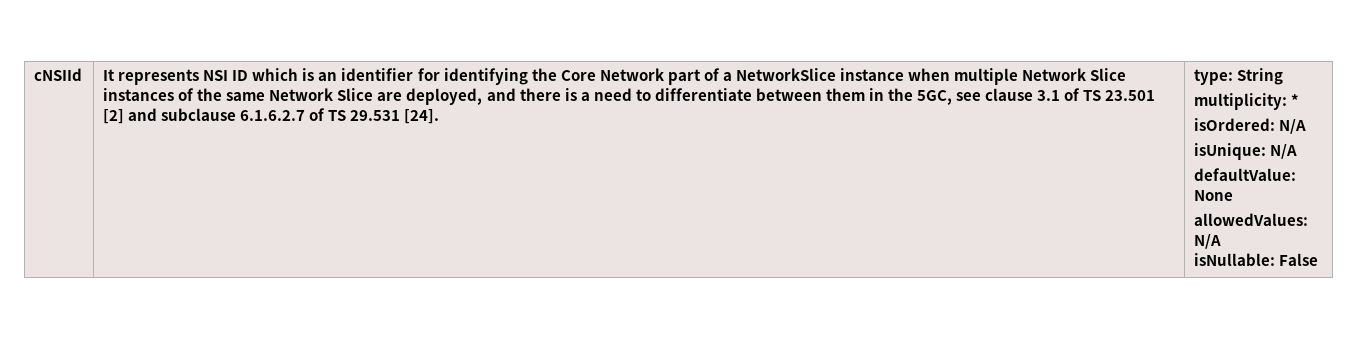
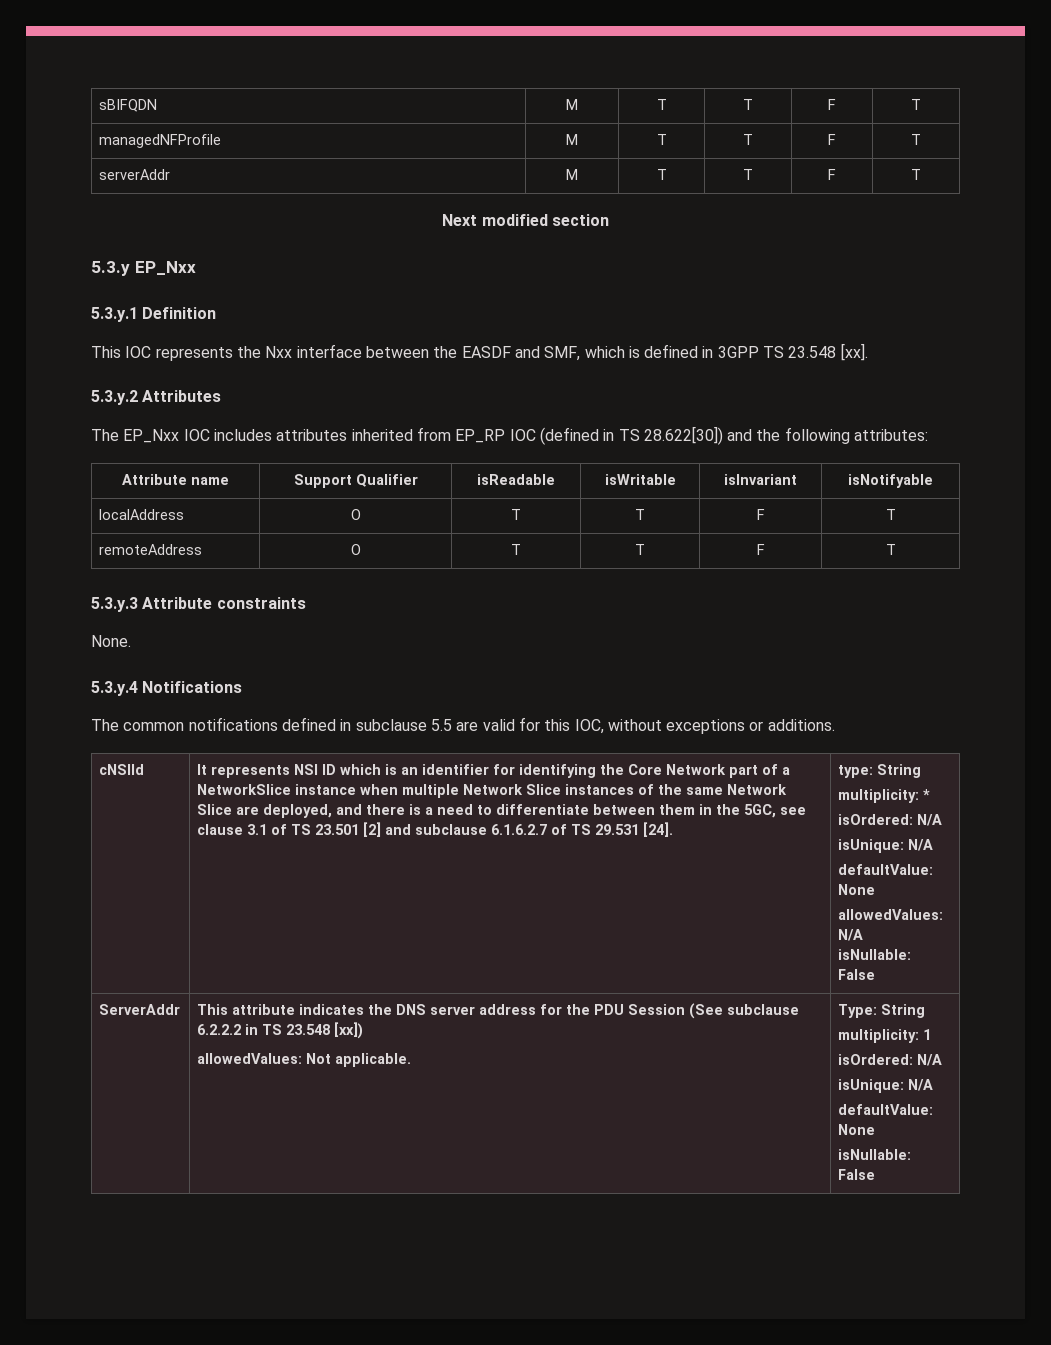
(34, 74) none -> [99,99,158,112] [566,99,578,110] [656,99,667,110] [743,99,753,110] [828,99,836,110] [911,99,921,110] [99,134,222,148] [566,134,578,145] [656,134,667,145] [743,134,753,145] [828,134,836,145] [911,134,921,145] [99,169,171,180] [566,169,578,180] [656,169,667,180] [743,169,753,180] [828,169,836,180] [911,169,921,180] [442,214,609,226] [91,261,196,276] [91,307,217,322] [91,343,868,361] [91,390,222,405] [91,426,929,445] [122,474,229,485] [293,474,418,488] [477,474,555,485] [604,474,676,485] [724,474,797,485] [848,474,933,488] [99,509,185,520] [350,509,361,520] [511,509,521,520] [635,509,645,520] [756,509,765,520] [885,509,896,520] [99,544,203,555] [350,544,361,555] [511,544,521,555] [635,544,645,555] [756,544,765,555] [885,544,896,555] [91,597,306,612] [91,635,131,647] [91,681,243,696] [91,717,835,734] sBIFQDN | M | T | T | F | T // managedNFProfile | M | T | T | F | T // serverAddr | M | T | T | F | T // Next modified section // 5.3.y EP_Nxx // 5.3.y.1 Definition // This IOC represents the Nxx interface between the EASDF and SMF, which is defined in 3GPP TS 23.548 [xx]. // 5.3.y.2 Attributes // The EP_Nxx IOC includes attributes inherited from EP_RP IOC (defined in TS 28.622[30]) and the following attributes: // Attribute name | Support Qualifier | isReadable | isWritable | isInvariant | isNotifyable // localAddress | O | T | T | F | T // remoteAddress | O | T | T | F | T // 5.3.y.3 Attribute constraints // None. // 5.3.y.4 Notifications // The common notifications defined in subclause 5.5 are valid for this IOC, without exceptions or additions. //
(1319, 259) none -> [99,1004,181,1015] [197,1003,800,1019] [197,1022,364,1039] [197,1053,412,1067] [838,1004,926,1018] [838,1029,932,1043] [838,1054,943,1066] [838,1079,934,1093] [838,1104,934,1115] [838,1124,876,1135] [838,1149,912,1160] [838,1169,876,1180] // ServerAddr | This attribute indicates the DNS server address for the PDU Session (See subclause 6.2.2.2 in TS 23.548 [xx]) // allowedValues: Not applicable. | Type: String // multiplicity: 1 // isOrdered: N/A // isUnique: N/A // defaultValue: None // isNullable: False

